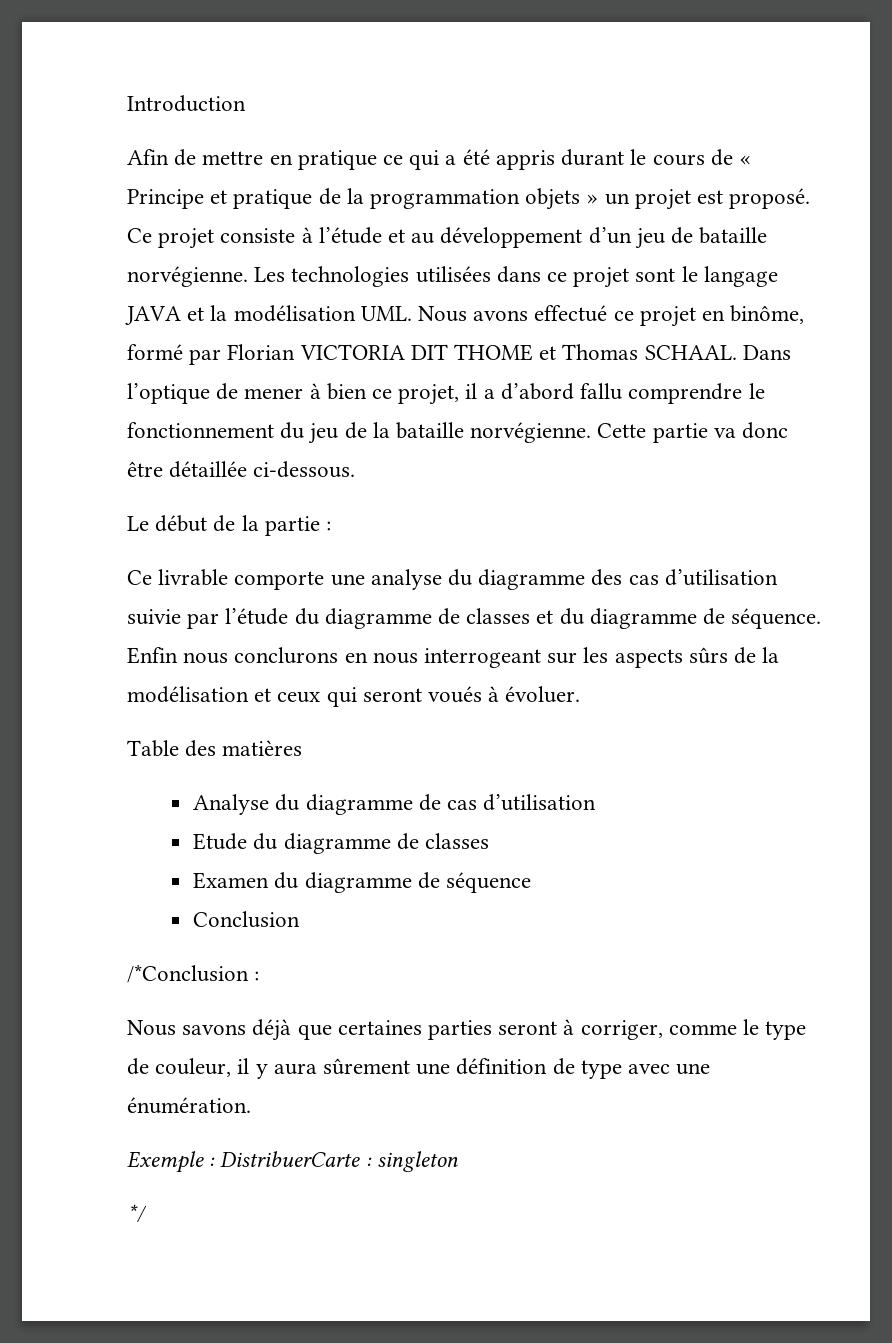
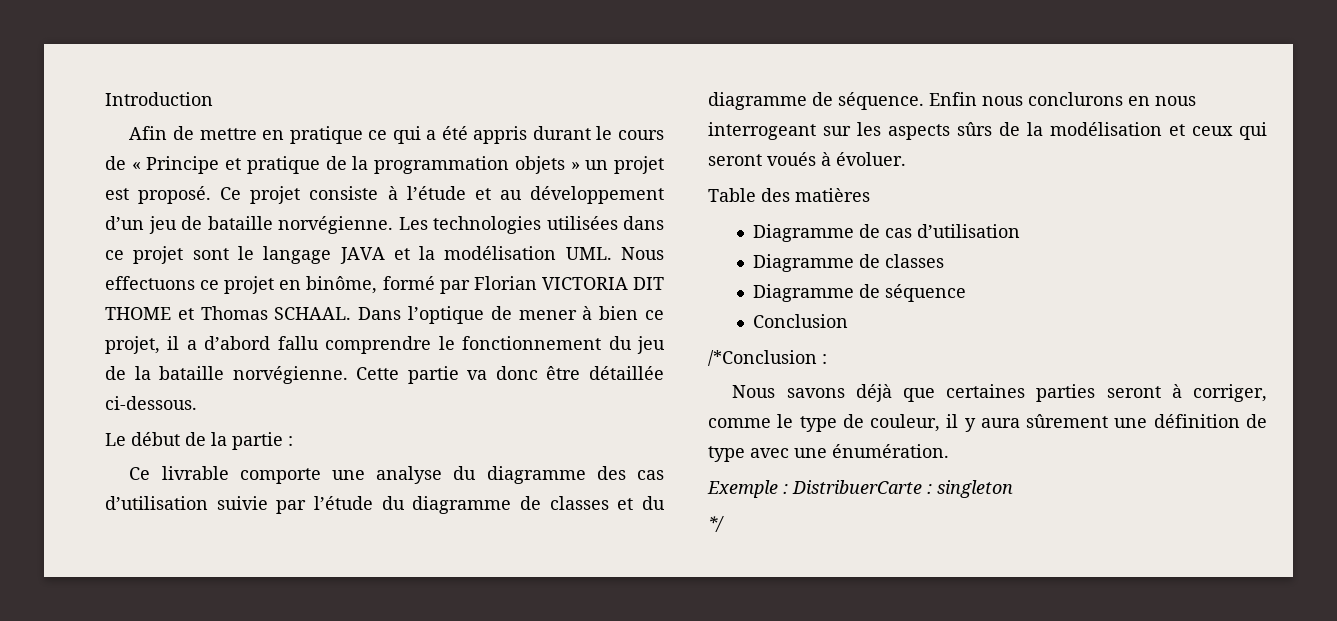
[473,305,608,322] avons effectué -> [105,276,195,290] effectuons
[193,794,413,815] Analyse du diagramme -> [752,224,854,242] Diagramme
[193,833,391,854] Etude du diagramme -> [752,254,854,272] Diagramme
[193,872,412,893] Examen du diagramme -> [752,284,854,302] Diagramme

